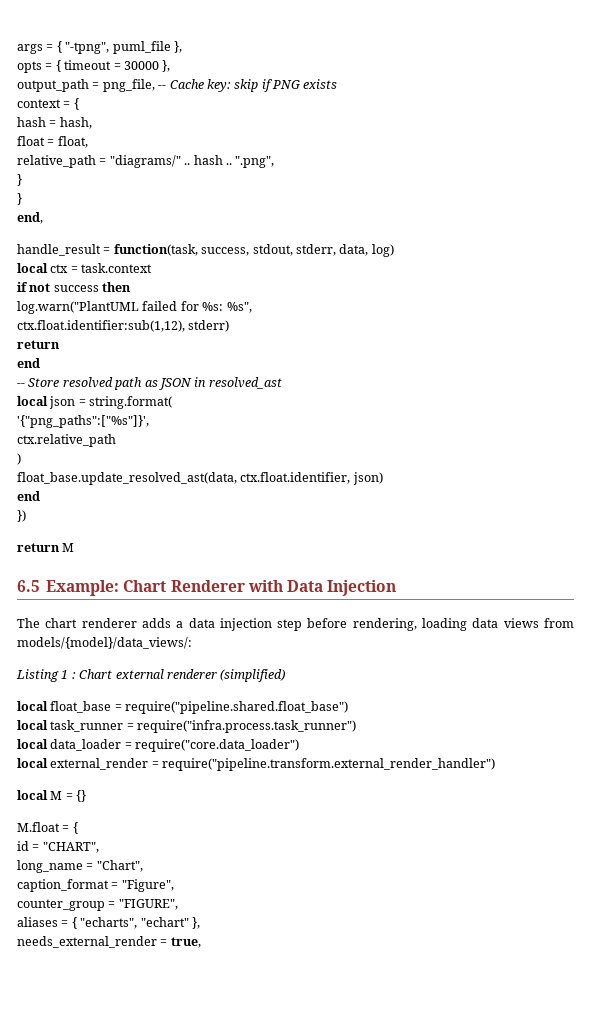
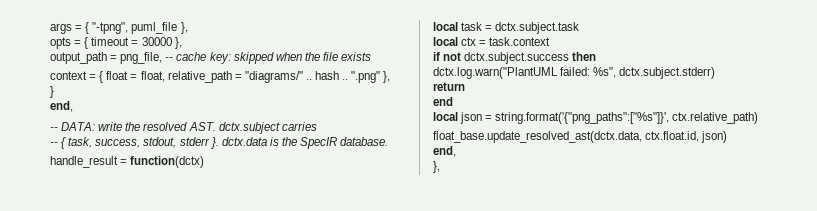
[169,79,300,92] Cache key: skip if PNG -> [176,52,338,64] cache key: skipped when the file
[17,117,92,129] // hash = hash, // -> (104, 77) none
(88, 142) // -> (165, 76) none
[235,156,275,168] [17,174,22,186] ".png", // } -> [351,71,391,83] ".png" },
[17,244,394,257] handle_result = function(task, success, stdout, stderr, data, log) -> [50,122,317,134] [50,137,389,149] [50,156,205,168] [433,22,580,34] -- DATA: write the resolved AST. dctx.subject carries // -- { task, success, stdout, stderr }. dctx.data is the SpecIR database. // handle_result = function(dctx) // local task = dctx.subject.task
[53,285,99,292] success -> [464,52,570,64] dctx.subject.success
[17,301,224,314] log.warn("PlantUML failed for %s: -> [433,67,591,79] dctx.log.warn("PlantUML failed:
[17,320,230,332] // ctx.float.identifier:sub(1,12), stderr) -> [619,67,716,79] dctx.subject.stderr)
[17,377,282,390] [17,396,173,409] [17,415,149,428] [17,434,116,447] [17,453,21,465] [17,472,383,485] [17,491,40,501] [17,510,26,522] [17,543,75,552] [17,580,397,596] [17,618,575,631] [17,637,192,649] [16,669,286,682] [17,701,349,714] [17,720,357,733] [17,739,300,752] [17,758,496,771] [17,790,87,802] [17,822,78,834] [17,841,99,853] [17,860,143,873] [17,879,174,892] [17,899,178,911] [17,917,200,929] [17,936,201,948] -- Store resolved path as JSON in resolved_ast // local json = string.format( // '{"png_paths":["%s"]}', // ctx.relative_path // ) // float_base.update_resolved_ast(data, ctx.float.identifier, json) // end // }) // return M // 6.5 Example: Chart Renderer with Data Injection // The chart renderer adds a data injection step before rendering, loading data views from models/{model}/data_views/: // Listing 1 : Chart external renderer (simplified) // local float_base = require("pipeline.shared.float_base") // local task_runner = require("infra.process.task_runner") // local data_loader = require("core.data_loader") // local external_render = require("pipeline.transform.external_render_handler") // local M = {} // M.float = { // id = "CHART", // long_name = "Chart", // caption_format = "Figure", // counter_group = "FIGURE", // aliases = { "echarts", "echart" }, // needs_external_render = true, -> [433,112,759,124] [433,131,728,143] [433,146,456,157] [433,161,440,173] local json = string.format('{"png_paths":["%s"]}', ctx.relative_path) // float_base.update_resolved_ast(dctx.data, ctx.float.id, json) // end, // },

